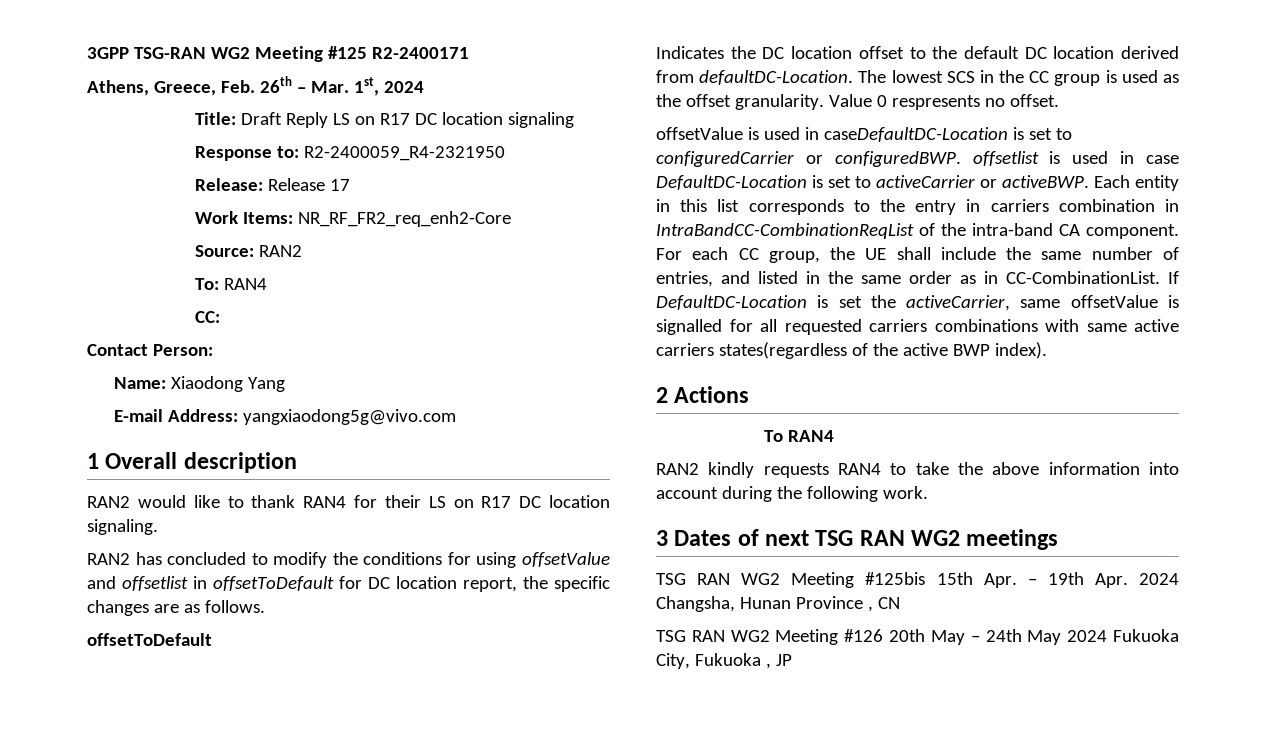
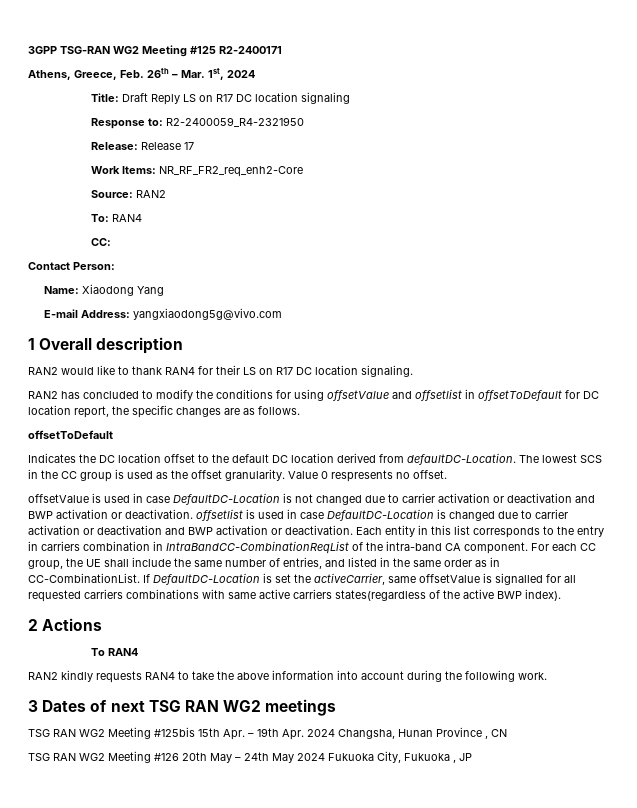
[823,127,1072,142] [656,151,961,167] caseDefaultDC-Location is set to configuredCarrier or configuredBWP. -> [146,493,595,505] [28,509,193,519] case DefaultDC-Location is not changed due to carrier activation or deactivation and BWP activation or deactivation.
[828,175,1089,188] set to activeCarrier or activeBWP. -> [449,509,568,521] [28,525,353,535] changed due to carrier activation or deactivation and BWP activation or deactivation.

